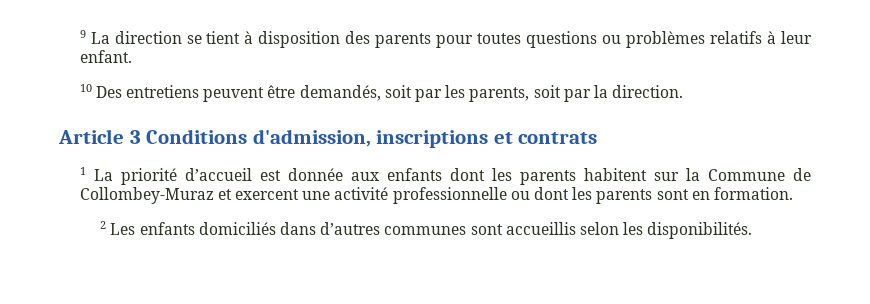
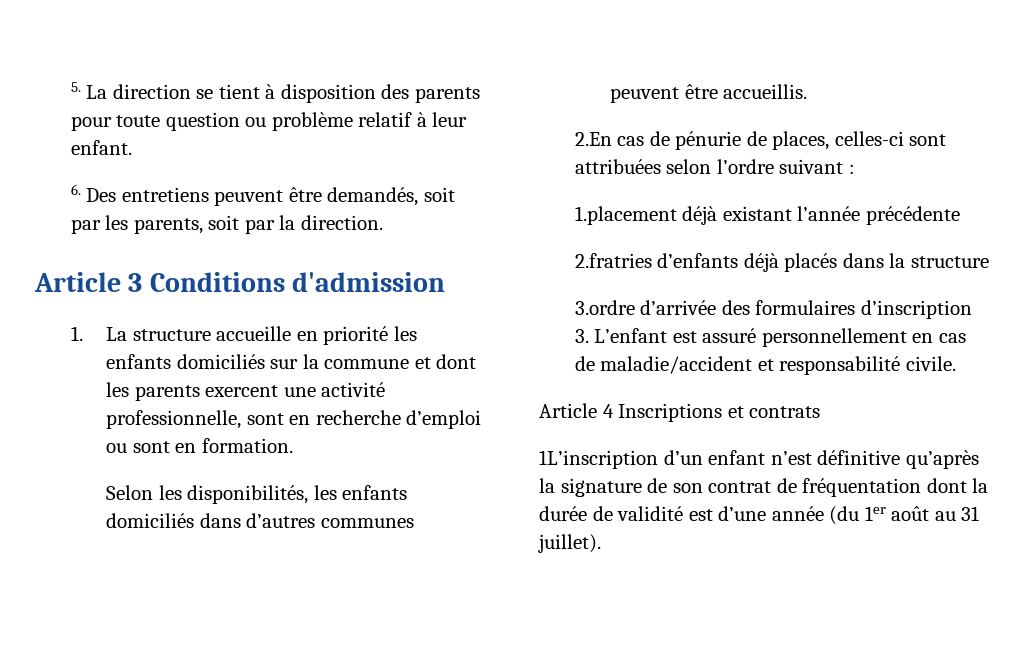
[79,30,86,38] 9 -> [70,82,81,92] 5.
[477,31,763,48] toutes questions ou problèmes relatifs -> [116,112,413,131] toute question ou problème relatif
[79,84,92,92] 10 -> [70,184,81,195] 6.
[252,129,598,148] [79,167,811,185] [79,187,653,204] d'admission, inscriptions et contrats // 1 La priorité d’accueil est donnée aux enfants dont les parents habitent sur la Commune de Collombey-Muraz et exercent une activité professionnelle ou dont les parents -> [292,272,446,292] [70,326,417,345] [106,354,477,369] [106,382,386,401] [106,410,482,429] [106,443,128,453] d'admission // 1. La structure accueille en priorité les enfants domiciliés sur la commune et dont les parents exercent une activité professionnelle, sont en recherche d’emploi ou
[100,221,136,235] 2 Les -> [106,485,337,504] Selon les disponibilités, les
[470,222,753,239] sont accueillis selon les disponibilités. -> [610,84,808,103] [574,131,947,150] [574,159,855,174] [574,206,960,225] [574,253,989,272] [574,300,972,319] [574,328,966,347] [574,356,956,375] [539,403,821,422] [539,450,979,469] [539,478,989,497] [539,506,980,525] [538,534,601,553] peuvent être accueillis. // 2.En cas de pénurie de places, celles-ci sont attribuées selon l’ordre suivant : // 1.placement déjà existant l’année précédente // 2.fratries d’enfants déjà placés dans la structure // 3.ordre d’arrivée des formulaires d’inscription 3. L’enfant est assuré personnellement en cas de maladie/accident et responsabilité civile. // Article 4 Inscriptions et contrats // 1L’inscription d’un enfant n’est définitive qu’après la signature de son contrat de fréquentation dont la durée de validité est d’une année (du 1er août au 31 juillet).

